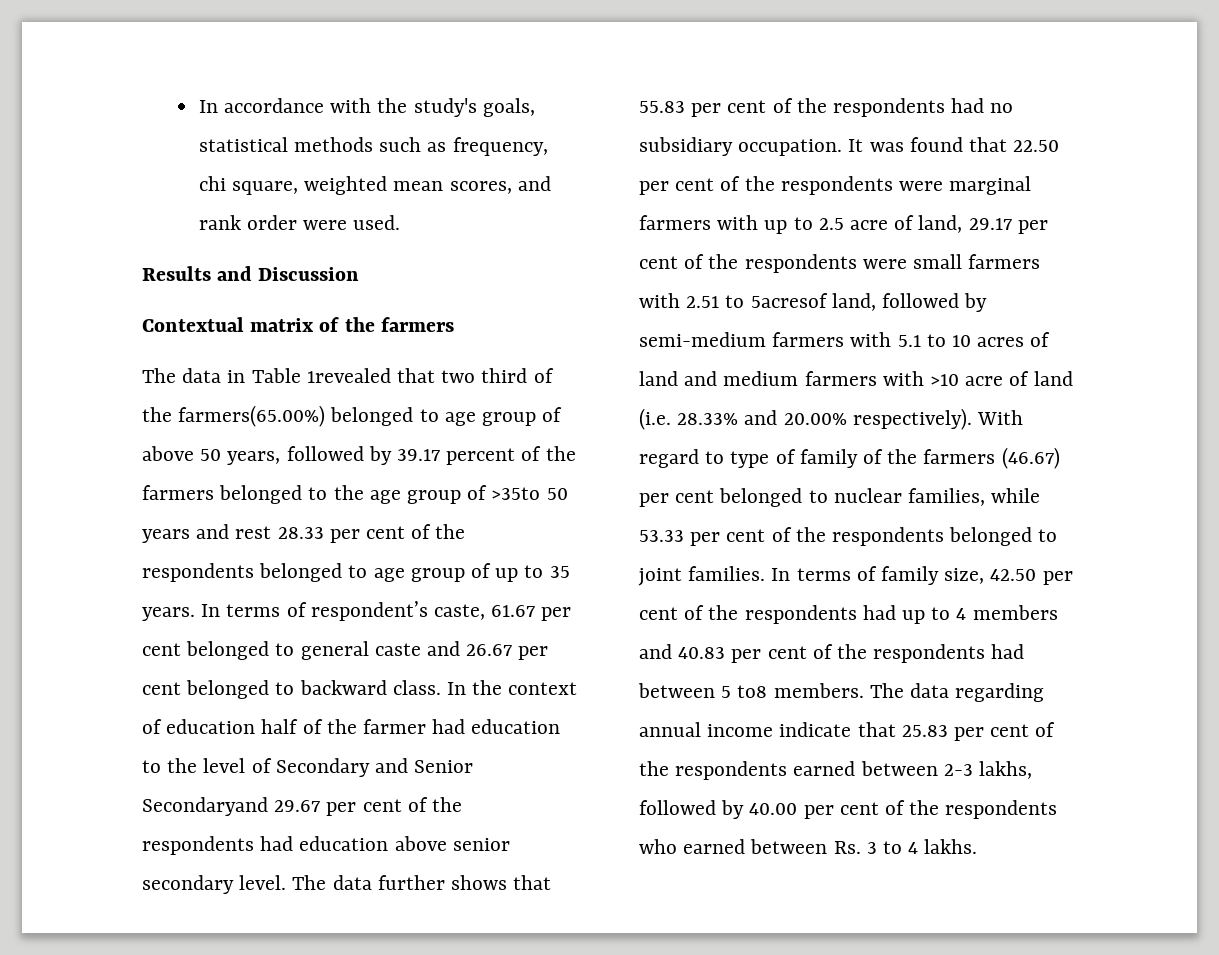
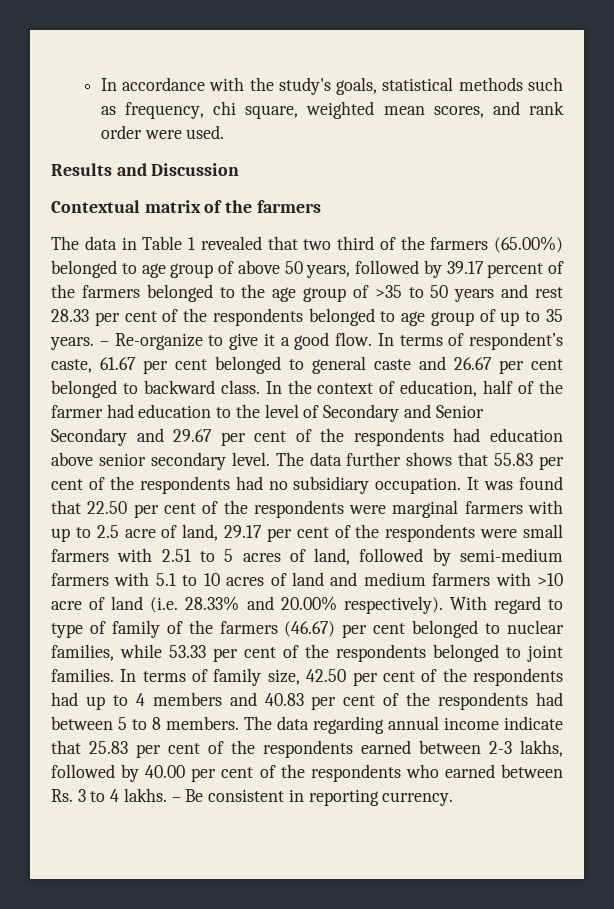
[306,368,391,383] 1revealed -> [188,236,262,250] 1 revealed
[178,405,326,427] farmers(65.00%) -> [430,236,563,253] farmers (65.00%)
[491,487,541,500] >35to -> [374,285,424,298] >35 to
(195, 614) none -> [99,332,372,350] – Re-organize to give it a good flow.
[166,719,256,734] education -> [400,380,478,397] education,
[142,797,268,816] Secondaryand -> [51,428,164,446] Secondary and
[750,293,828,308] 5acresof -> [224,549,306,562] 5 acres of
[737,685,768,698] to8 -> [132,717,161,730] to 8
(978, 846) none -> [171,789,454,806] – Be consistent in reporting currency.

